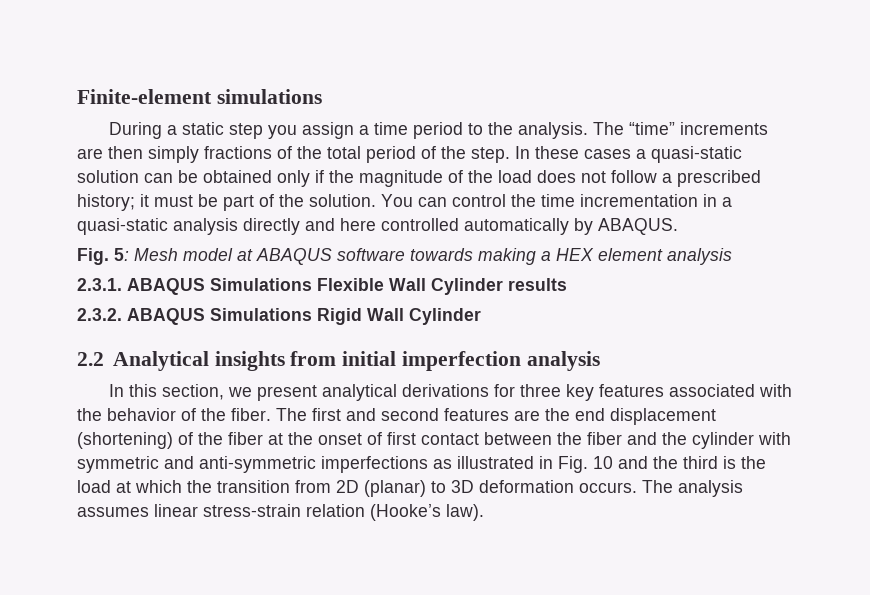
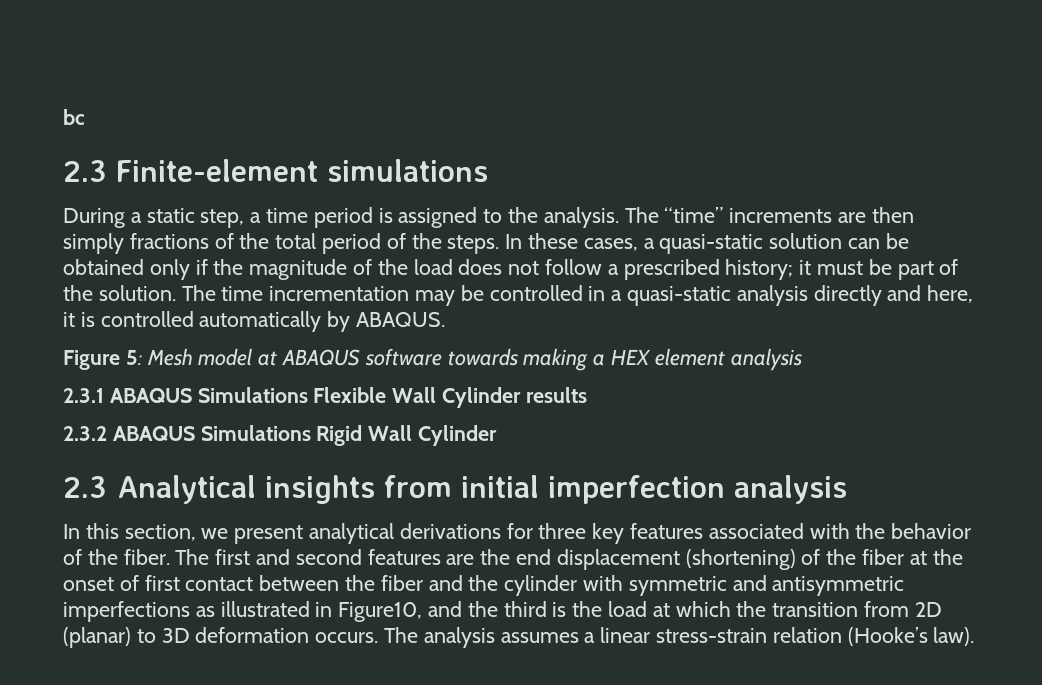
(77, 96) none -> [63,109,85,125] [63,160,107,182] bc // 2.3
[228,122,354,139] step you assign -> [200,209,245,228] step,
(463, 130) none -> [378,207,478,228] is assigned
[471,147,510,163] step. -> [447,235,500,254] steps.
[584,149,631,159] cases -> [583,238,638,251] cases,
[381,194,698,207] You can control the time incrementation -> [181,285,583,306] The time incrementation may be controlled
[340,218,376,231] here -> [927,285,974,303] [63,312,95,327] here, it is
[77,248,109,265] Fig. -> [63,350,120,370] Figure
[77,278,122,291] 2.3.1. -> [63,388,104,403] 2.3.1
[77,308,122,321] 2.3.2. -> [63,426,107,441] 2.3.2
[77,352,104,366] 2.2 -> [63,476,107,498] 2.3
[199,456,316,473] anti-symmetric -> [772,576,905,596] antisymmetric
[558,456,613,473] Fig. 10 -> [338,602,423,622] Figure10,
(149, 512) none -> [584,632,596,643] a

